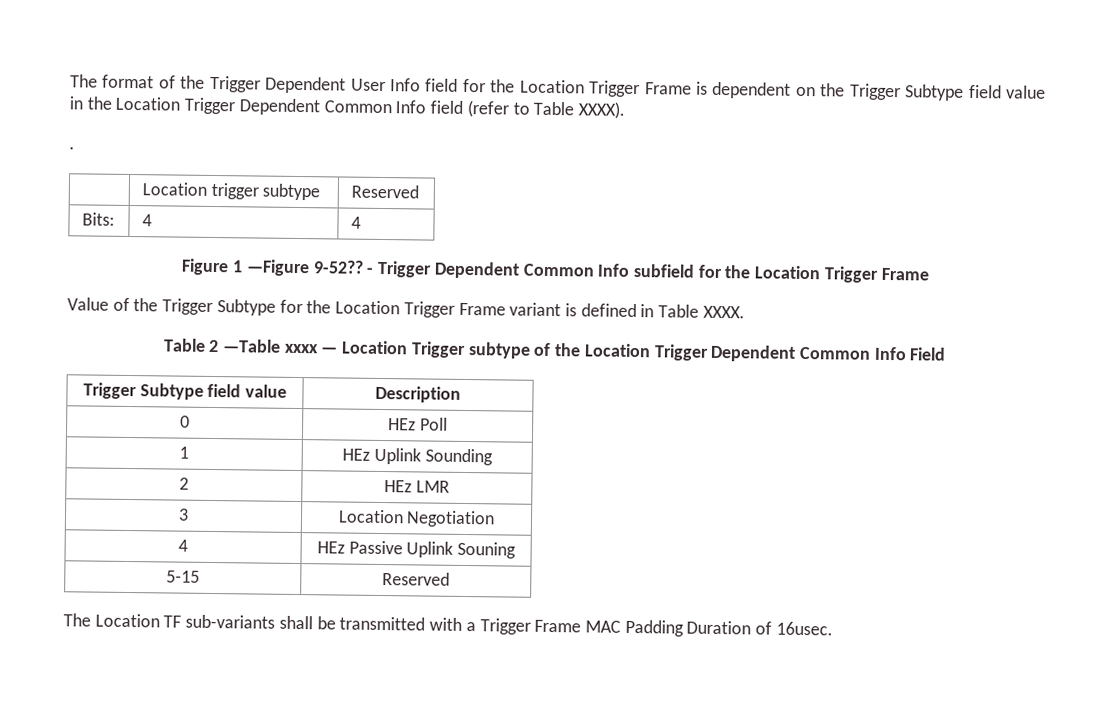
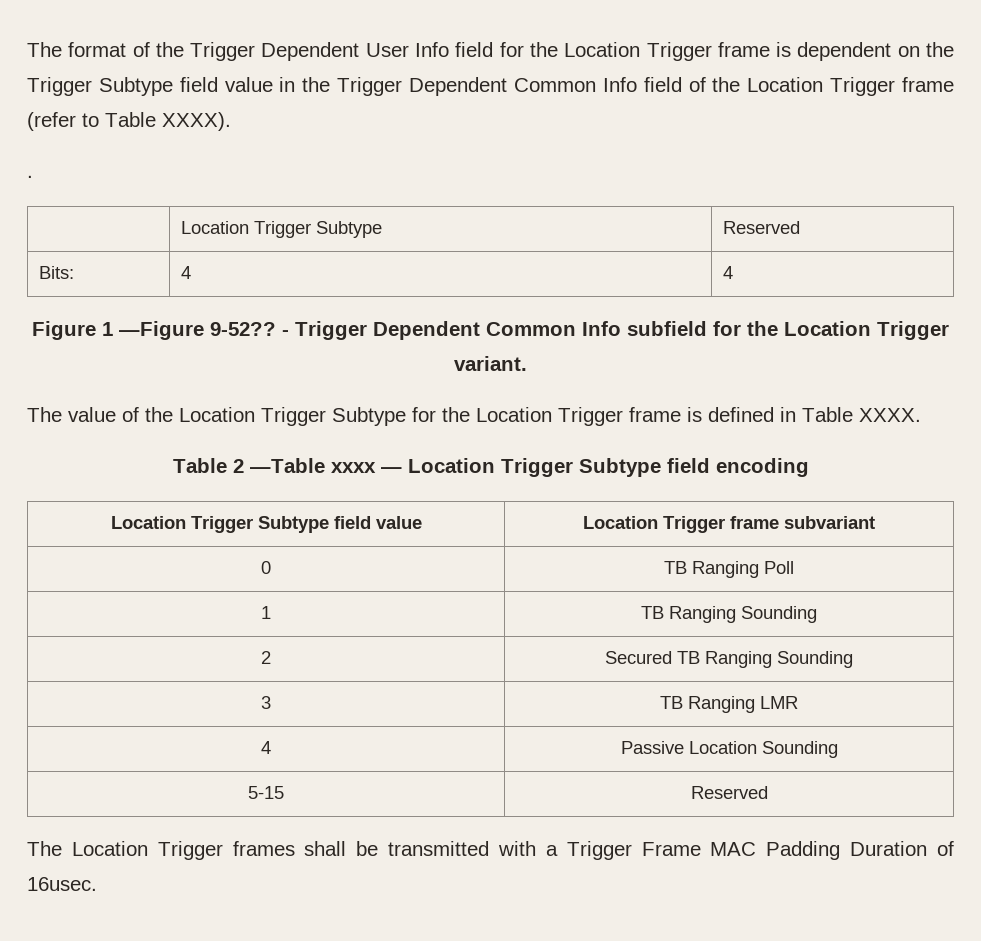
[644,82,692,95] Frame -> [717,42,770,57] frame
[115,96,181,111] Location -> (331, 84) none
(464, 107) none -> [688,77,955,96] of the Location Trigger frame
[210,182,321,201] trigger subtype -> [254,221,383,238] Trigger Subtype
[880,267,930,281] [67,297,159,312] Frame // Value of the -> [454,356,527,371] [27,407,255,422] variant. // The value of the Location
[458,302,562,317] Frame variant -> [629,407,681,422] frame
[467,342,947,362] subtype of the Location Trigger Dependent Common Info Field // -> [578,458,809,477] [110,516,186,529] Subtype field encoding // Location
[375,385,461,403] Description -> [583,516,875,533] Location Trigger frame subvariant
[388,418,417,431] HEz -> [664,561,759,578] TB Ranging
[342,447,422,465] HEz Uplink -> [641,606,736,623] TB Ranging
[384,480,450,493] [178,508,189,521] [337,509,496,528] [178,539,188,552] [316,540,517,559] HEz LMR // 3 | Location Negotiation // 4 | HEz Passive Uplink Souning -> [605,651,853,668] [261,696,271,709] [660,696,798,713] [261,741,271,754] [620,741,838,758] Secured TB Ranging Sounding // 3 | TB Ranging LMR // 4 | Passive Location Sounding
[163,614,276,629] TF sub-variants -> [157,841,295,860] Trigger frames

